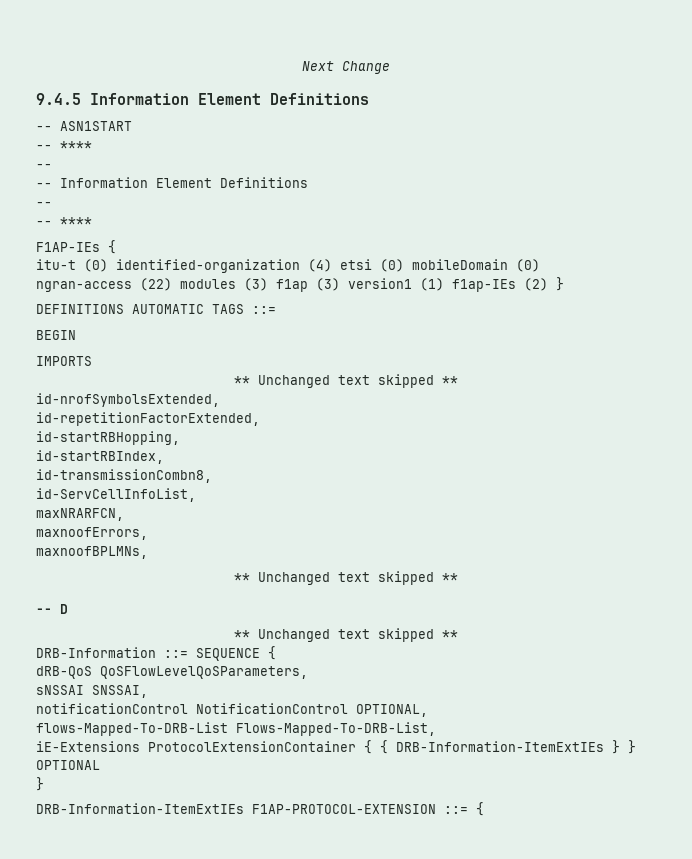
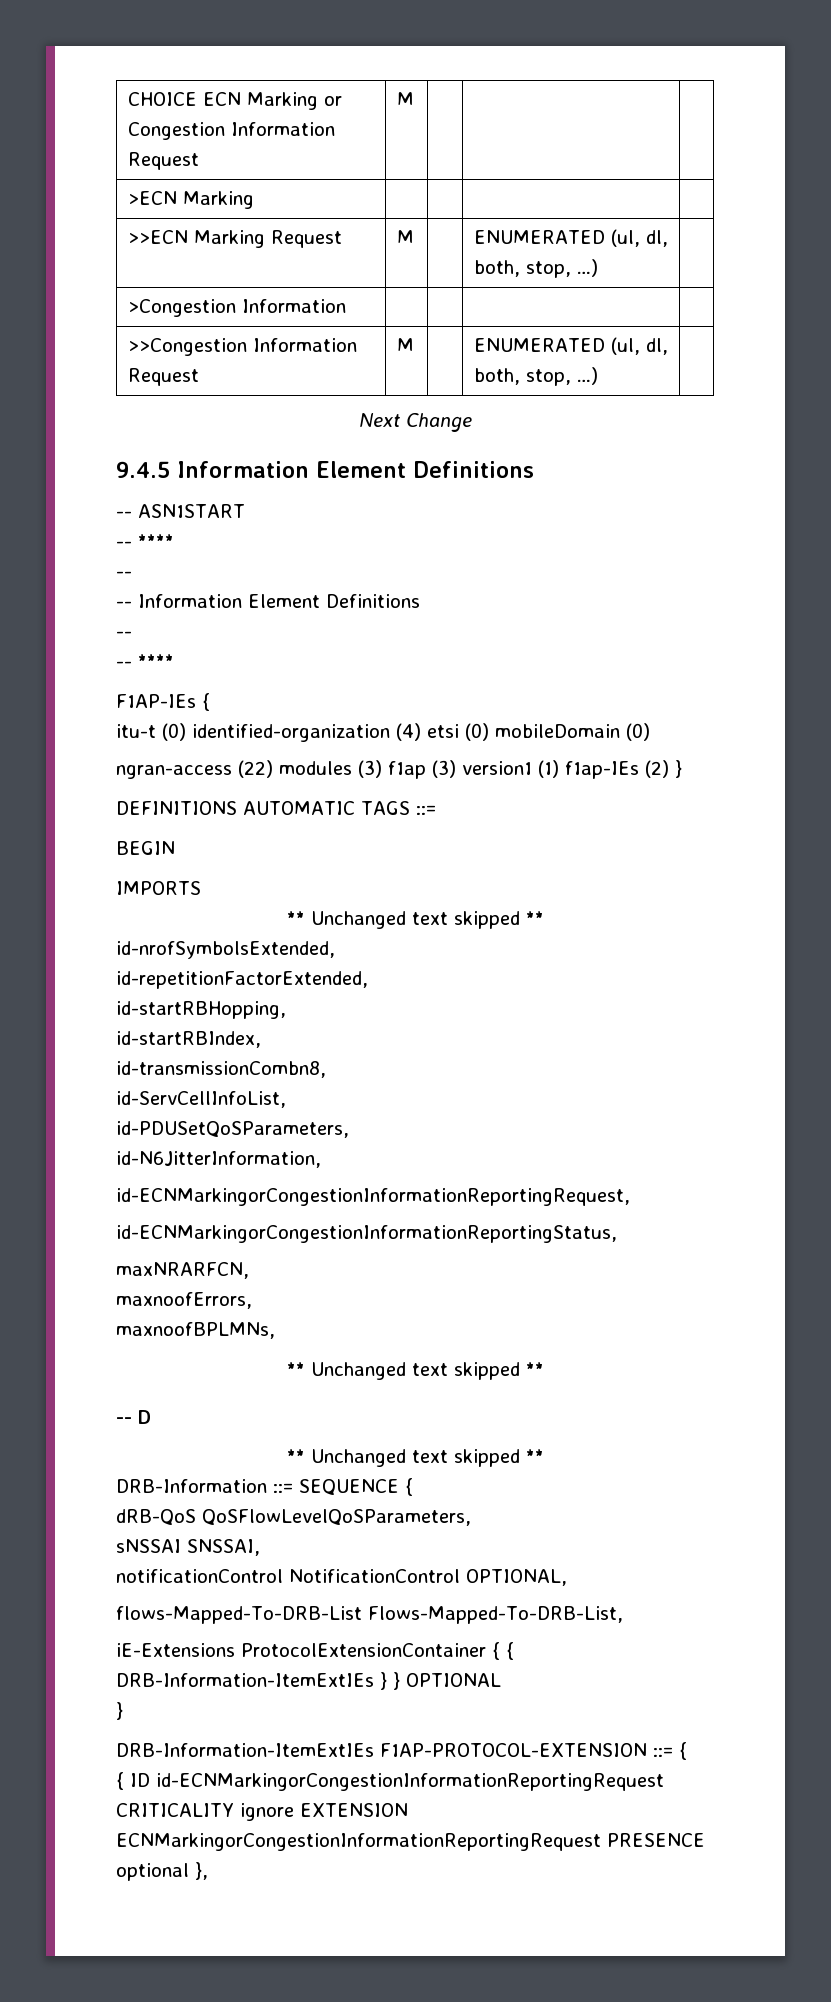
(302, 66) none -> [127,92,342,110] [127,122,335,140] [127,152,199,170] [396,92,414,106] [127,191,254,209] [127,230,342,248] [396,230,414,244] [473,229,668,247] [473,259,598,278] [127,299,346,317] [127,338,357,356] [127,368,199,386] [396,338,414,352] [473,337,668,355] [473,367,598,386] CHOICE ECN Marking or Congestion Information Request | M | | | // >ECN Marking | | | | // >>ECN Marking Request | M | | ENUMERATED (ul, dl, both, stop, …) | // >Congestion Information | | | | // >>Congestion Information Request | M | | ENUMERATED (ul, dl, both, stop, …) | //
(196, 495) none -> [116,1121,349,1138] [116,1151,321,1168] [116,1188,630,1206] [116,1225,617,1243] // id-PDUSetQoSParameters, // id-N6JitterInformation, // id-ECNMarkingorCongestionInformationReportingRequest, // id-ECNMarkingorCongestionInformationReportingStatus,
(484, 809) none -> [116,1772,664,1791] [116,1803,408,1821] [116,1833,705,1851] [116,1862,208,1881] // { ID id-ECNMarkingorCongestionInformationReportingRequest CRITICALITY ignore EXTENSION ECNMarkingorCongestionInformationReportingRequest PRESENCE optional },

